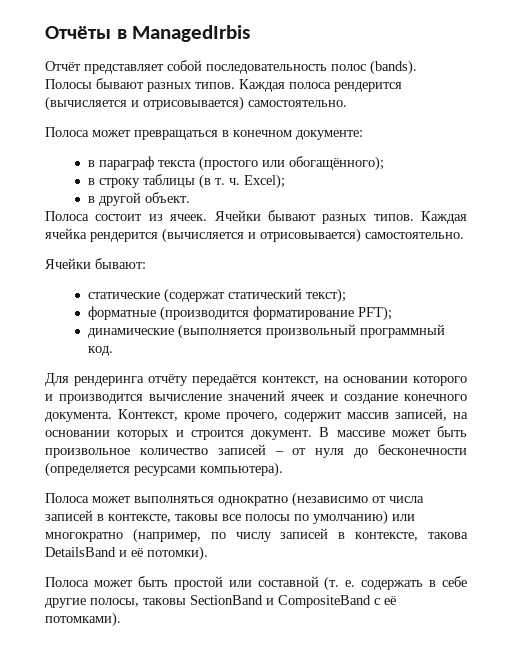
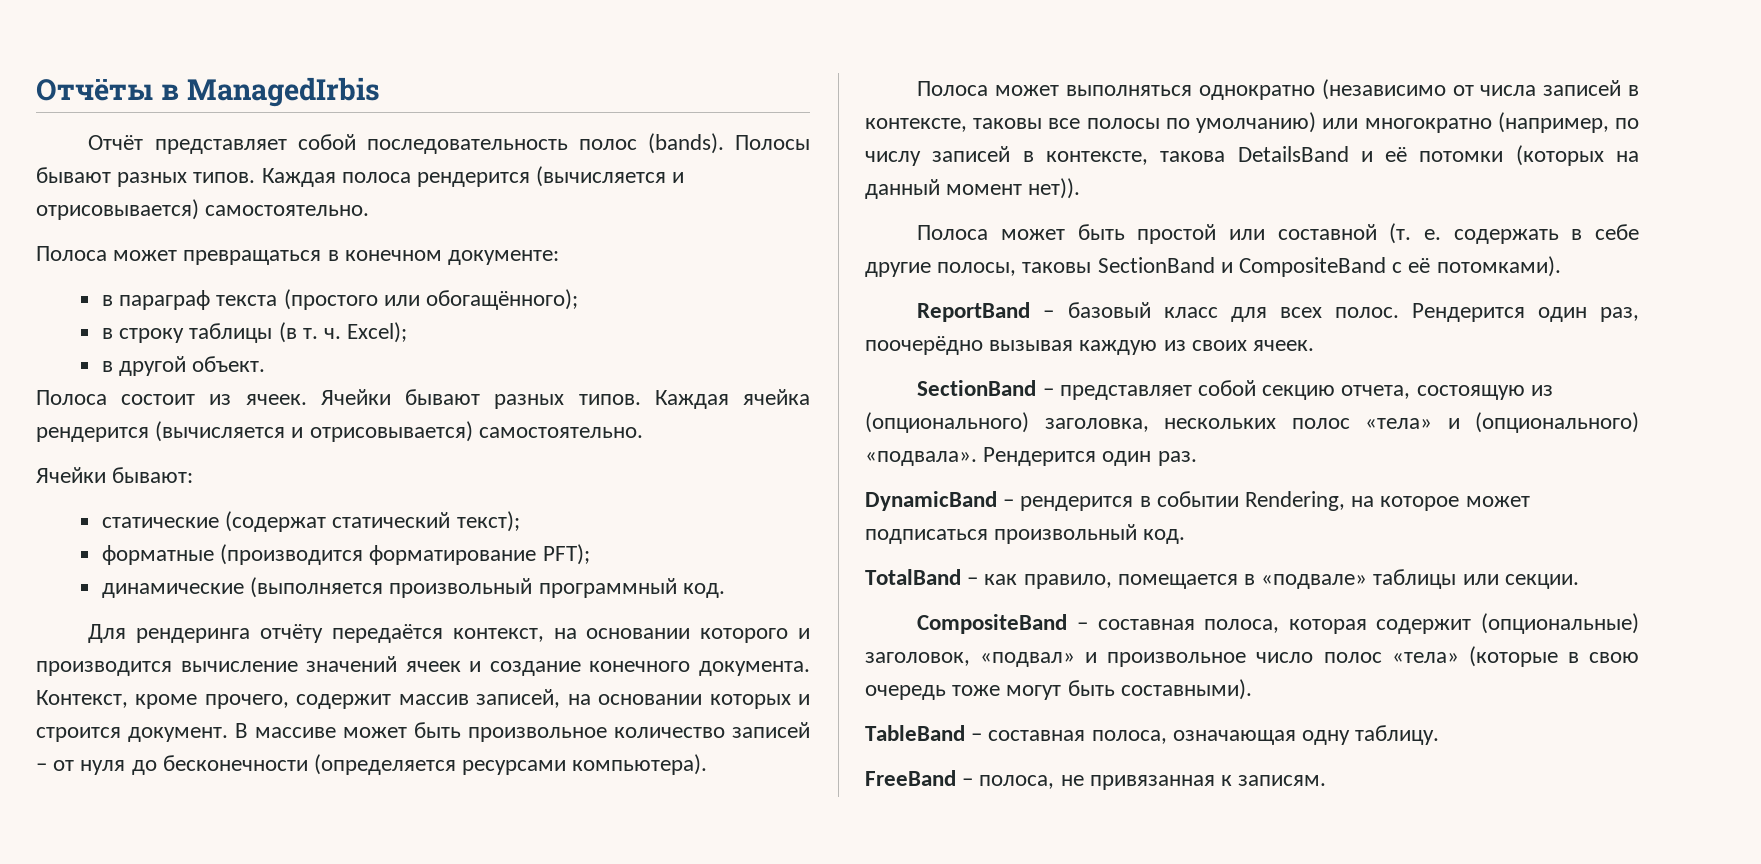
[147,546,208,561] потомки). -> [1419,145,1639,166] [865,178,1081,199] потомки (которых на данный момент нет)).
(121, 619) none -> [917,302,1639,322] [865,336,1315,355] [917,380,1553,400] [865,412,1639,433] [865,447,1197,466] [865,491,1530,511] [865,524,1186,544] [865,569,1579,589] [917,613,1639,634] [865,646,1639,667] [865,679,1252,700] [865,725,1440,745] [865,770,1327,790] // ReportBand – базовый класс для всех полос. Рендерится один раз, поочерёдно вызывая каждую из своих ячеек. // SectionBand – представляет собой секцию отчета, состоящую из (опционального) заголовка, нескольких полос «тела» и (опционального) «подвала». Рендерится один раз. // DynamicBand – рендерится в событии Rendering, на которое может подписаться произвольный код. // TotalBand – как правило, помещается в «подвале» таблицы или секции. // CompositeBand – составная полоса, которая содержит (опциональные) заголовок, «подвал» и произвольное число полос «тела» (которые в свою очередь тоже могут быть составными). // TableBand – составная полоса, означающая одну таблицу. // FreeBand – полоса, не привязанная к записям.

